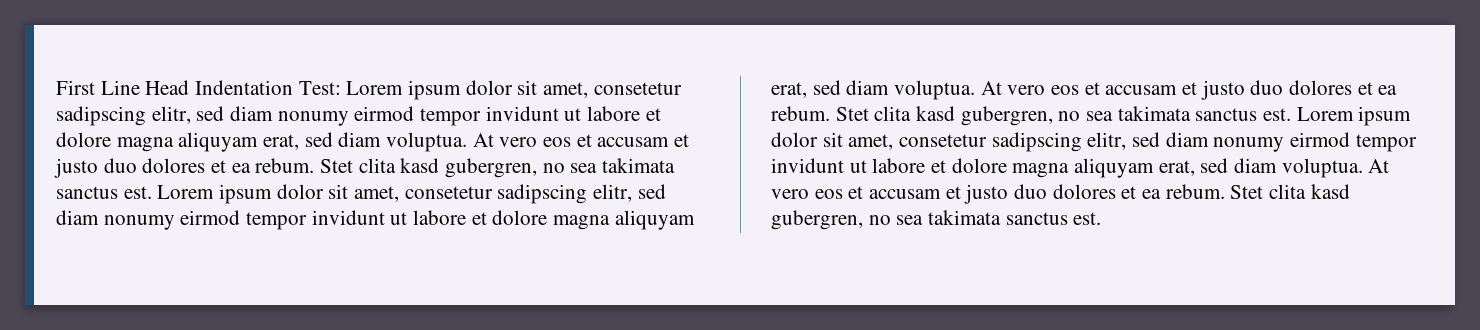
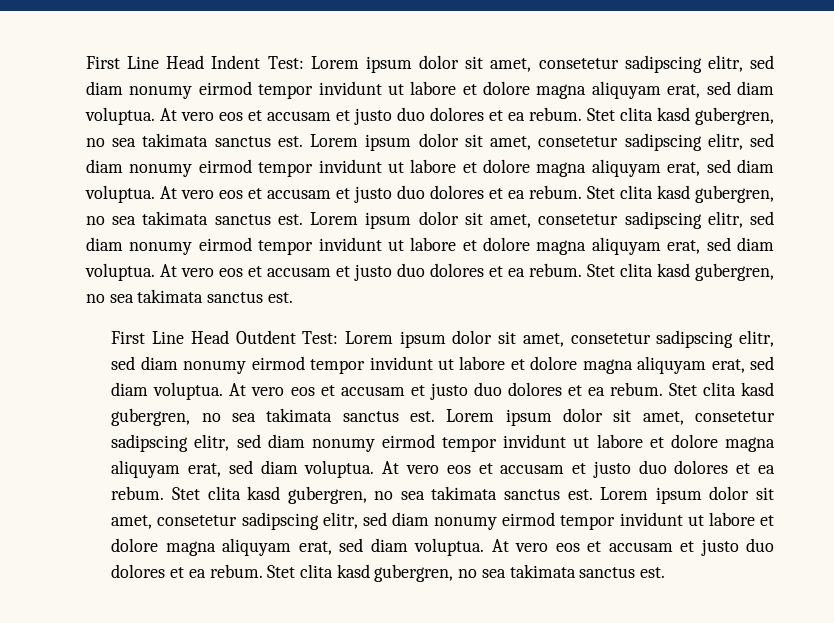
[56,80,294,95] First Line Head Indentation -> [86,55,261,69] First Line Head Indent
(1102, 218) none -> [111,330,775,348] [111,356,774,374] [111,382,774,400] [111,408,775,426] [111,434,775,452] [111,460,775,478] [111,486,774,504] [111,512,774,530] [111,538,774,556] [111,564,666,582] // First Line Head Outdent Test: Lorem ipsum dolor sit amet, consetetur sadipscing elitr, sed diam nonumy eirmod tempor invidunt ut labore et dolore magna aliquyam erat, sed diam voluptua. At vero eos et accusam et justo duo dolores et ea rebum. Stet clita kasd gubergren, no sea takimata sanctus est. Lorem ipsum dolor sit amet, consetetur sadipscing elitr, sed diam nonumy eirmod tempor invidunt ut labore et dolore magna aliquyam erat, sed diam voluptua. At vero eos et accusam et justo duo dolores et ea rebum. Stet clita kasd gubergren, no sea takimata sanctus est. Lorem ipsum dolor sit amet, consetetur sadipscing elitr, sed diam nonumy eirmod tempor invidunt ut labore et dolore magna aliquyam erat, sed diam voluptua. At vero eos et accusam et justo duo dolores et ea rebum. Stet clita kasd gubergren, no sea takimata sanctus est.

